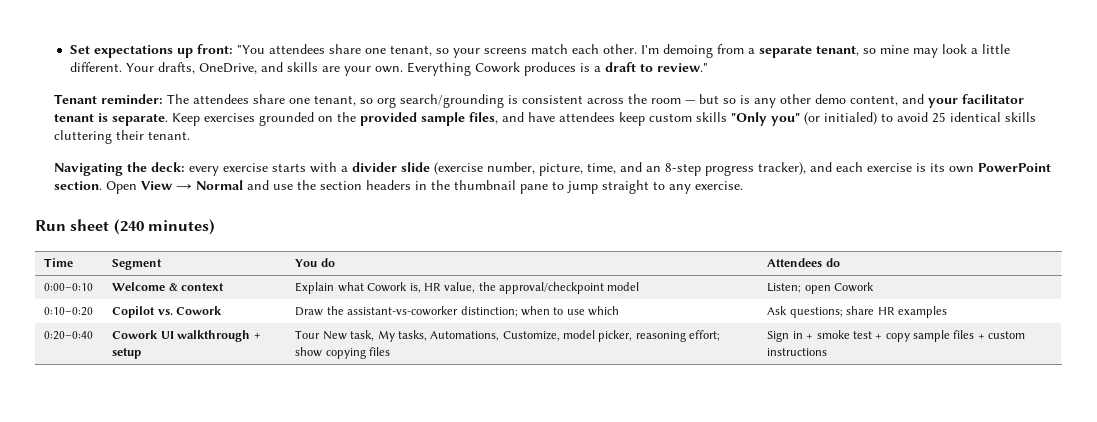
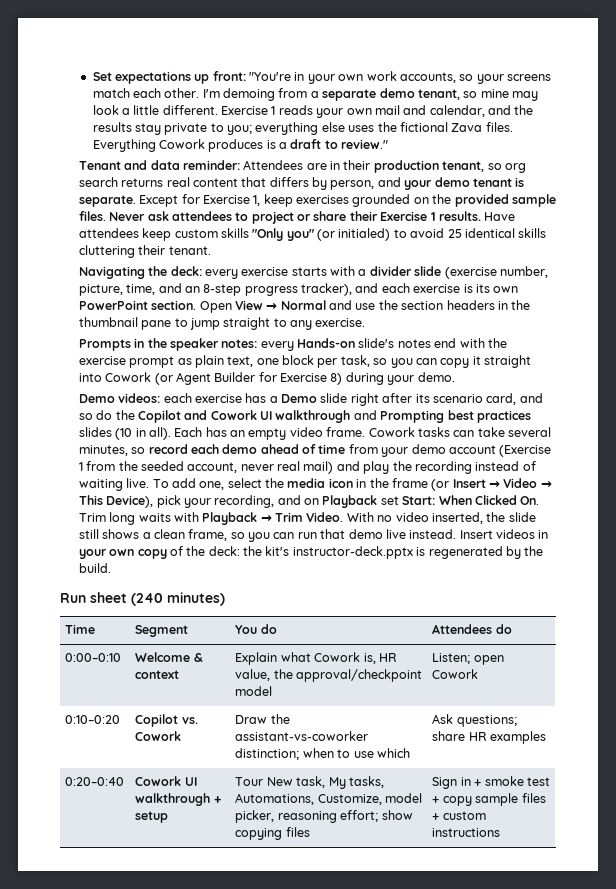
[236,44,432,56] "You attendees share one tenant, -> [249,71,456,84] "You're in your own work accounts,
(812, 51) none -> [379,88,415,98] demo
[125,62,403,76] Your drafts, OneDrive, and skills are your own. -> [221,105,534,118] [92,122,513,135] Exercise 1 reads your own mail and calendar, and the results stay private to you; everything else uses the fictional Zava files.
[101,94,899,108] reminder: The attendees share one tenant, so org search/grounding is consistent across the room — but so is any other demo content, -> [124,160,526,173] [78,177,375,190] and data reminder: Attendees are in their production tenant, so org search returns real content that differs by person,
[962,94,1025,104] facilitator -> [434,177,470,187] demo
[172,113,201,126] Keep -> [139,194,293,207] Except for Exercise 1, keep
[469,112,556,124] files, and have -> [78,211,516,224] files. Never ask attendees to project or share their Exercise 1 results. Have
(744, 185) none -> [78,338,507,351] [78,355,532,368] [78,372,455,385] [78,393,543,406] [78,410,531,423] [78,427,552,440] [78,444,552,457] [78,461,536,474] [78,478,552,491] [78,495,540,508] [78,512,536,525] [78,529,549,542] [78,546,544,559] [78,563,111,573] // Prompts in the speaker notes: every Hands-on slide's notes end with the exercise prompt as plain text, one block per task, so you can copy it straight into Cowork (or Agent Builder for Exercise 8) during your demo. // Demo videos: each exercise has a Demo slide right after its scenario card, and so do the Copilot and Cowork UI walkthrough and Prompting best practices slides (10 in all). Each has an empty video frame. Cowork tasks can take several minutes, so record each demo ahead of time from your demo account (Exercise 1 from the seeded account, never real mail) and play the recording instead of waiting live. To add one, select the media icon in the frame (or Insert → Video → This Device), pick your recording, and on Playback set Start: When Clicked On. Trim long waits with Playback → Trim Video. With no video inserted, the slide still shows a clean frame, so you can run that demo live instead. Insert videos in your own copy of the deck: the kit's instructor-deck.pptx is regenerated by the build.

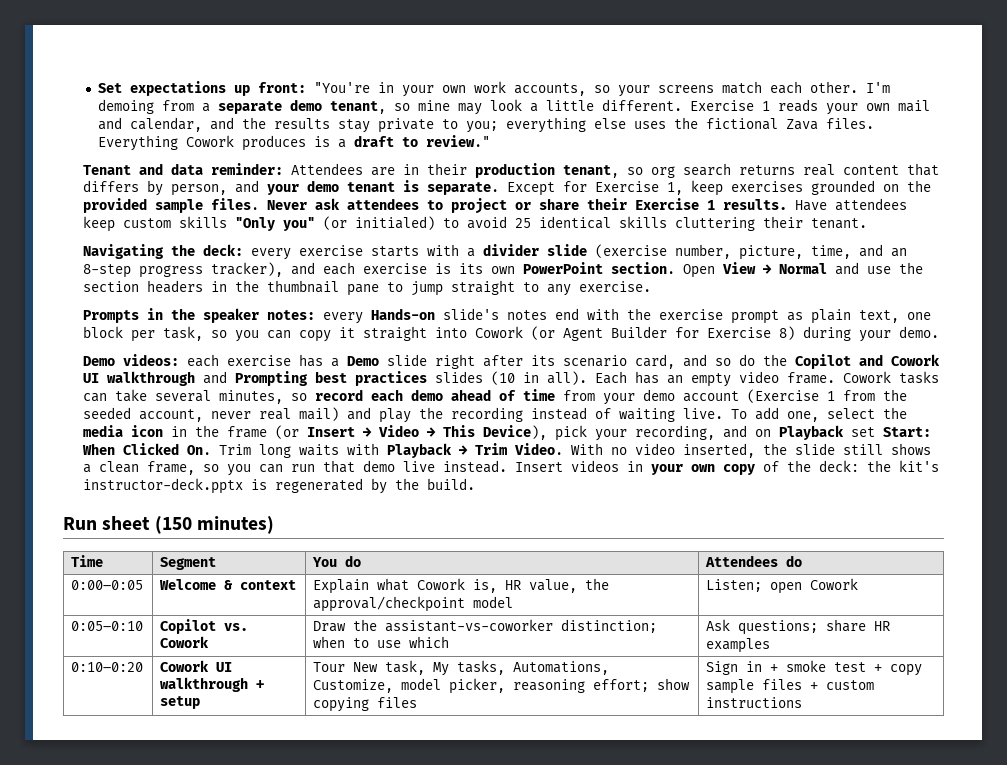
[131,593,163,606] (240 -> [154,516,192,534] (150
[65,653,122,662] 0:00–0:10 -> [71,580,144,590] 0:00–0:05
[65,715,121,724] 0:10–0:20 -> [71,621,144,631] 0:05–0:10
[65,777,125,786] 0:20–0:40 -> [71,662,144,672] 0:10–0:20

